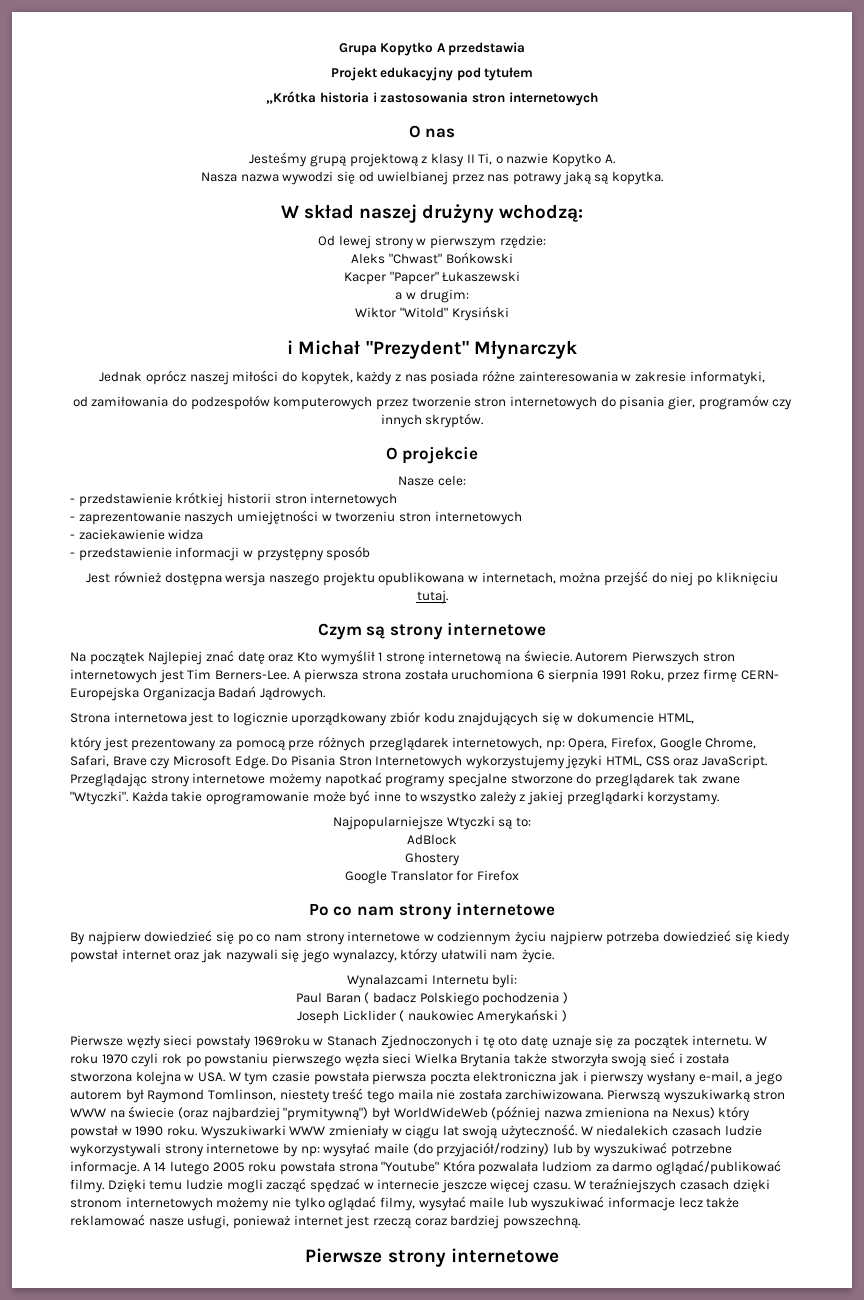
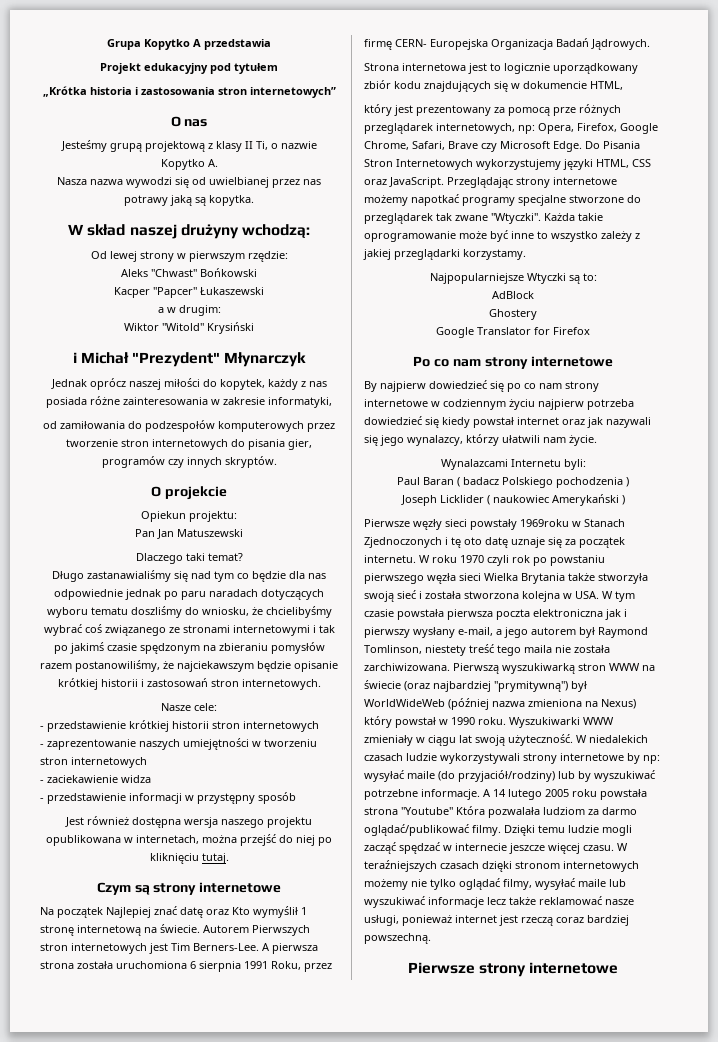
[508,92,598,106] internetowych -> [249,87,336,98] internetowych”
(479, 455) none -> [141,511,237,522] [135,529,243,539] [135,553,243,564] [52,570,326,582] [54,589,324,600] [46,606,332,618] [43,624,335,636] [53,642,325,654] [40,660,338,672] [57,678,321,690] // Opiekun projektu: // Pan Jan Matuszewski // Dlaczego taki temat? // Długo zastanawialiśmy się nad tym co będzie dla nas odpowiednie jednak po paru naradach dotyczących wyboru tematu doszliśmy do wniosku, że chcielibyśmy wybrać coś związanego ze stronami internetowymi i tak po jakimś czasie spędzonym na zbieraniu pomysłów razem postanowiliśmy, że najciekawszym będzie opisanie krótkiej historii i zastosowań stron internetowych.

